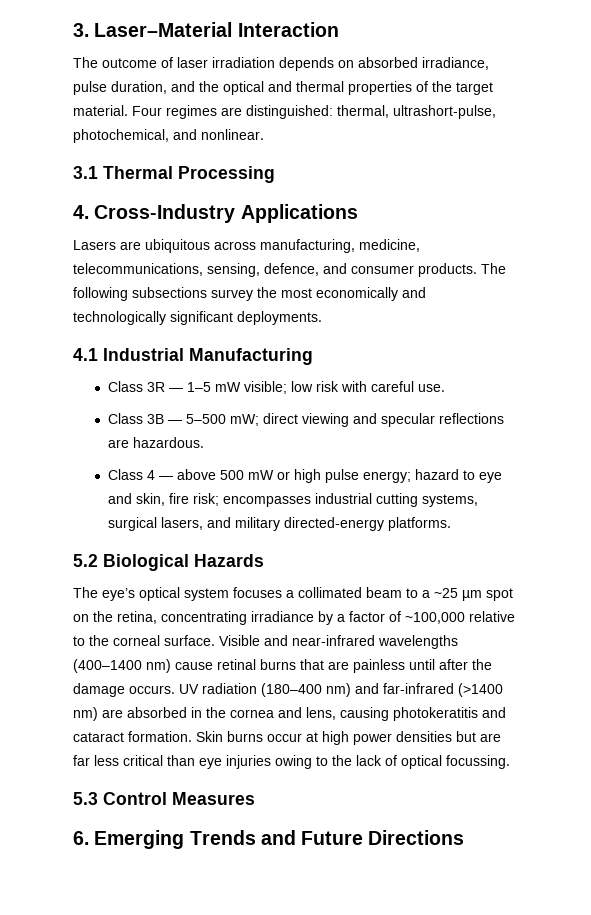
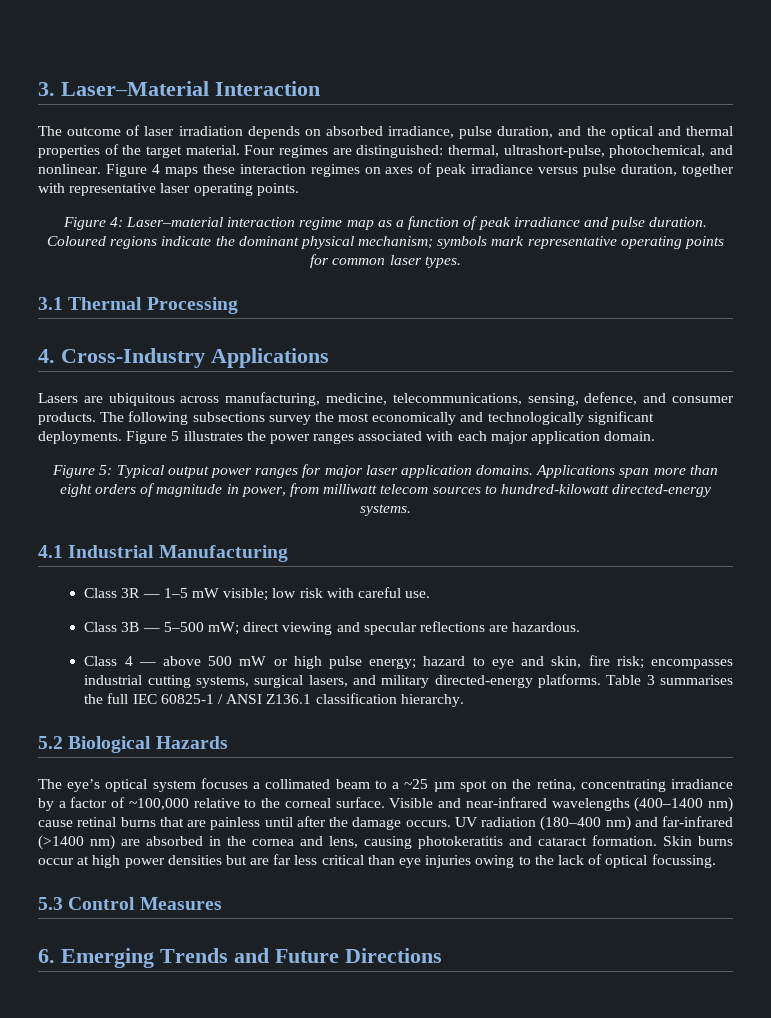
(264, 134) none -> [105,163,734,177] [38,183,299,196] [62,216,708,230] [46,236,725,249] [310,254,461,268] Figure 4 maps these interaction regimes on axes of peak irradiance versus pulse duration, together with representative laser operating points. // Figure 4: Laser–material interaction regime map as a function of peak irradiance and pulse duration. Coloured regions indicate the dominant physical mechanism; symbols mark representative operating points for common laser types.
(322, 318) none -> [126,431,656,444] [52,464,718,478] [59,483,712,497] [360,504,411,516] Figure 5 illustrates the power ranges associated with each major application domain. // Figure 5: Typical output power ranges for major laser application domains. Applications span more than eight orders of magnitude in power, from milliwatt telecom sources to hundred-kilowatt directed-energy systems.
(451, 524) none -> [606,675,733,685] [84,693,464,707] Table 3 summarises the full IEC 60825-1 / ANSI Z136.1 classification hierarchy.

